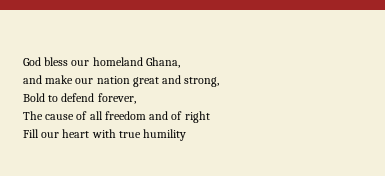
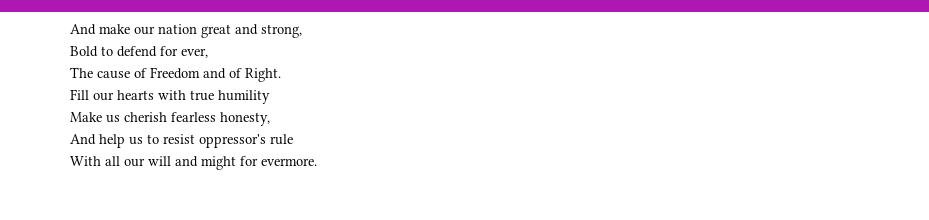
[23,57,180,68] [23,75,42,84] God bless our homeland Ghana, // and -> [70,24,96,35] And
[97,93,136,104] forever, -> [160,46,208,58] for ever,
[89,111,146,120] all freedom -> [150,67,200,79] Freedom
[184,111,210,123] right -> [245,68,281,82] Right.
[62,129,90,138] heart -> [117,90,154,100] hearts
(187, 135) none -> [70,112,270,126] [70,134,293,148] [70,156,317,170] // Make us cherish fearless honesty, // And help us to resist oppressor's rule // With all our will and might for evermore.

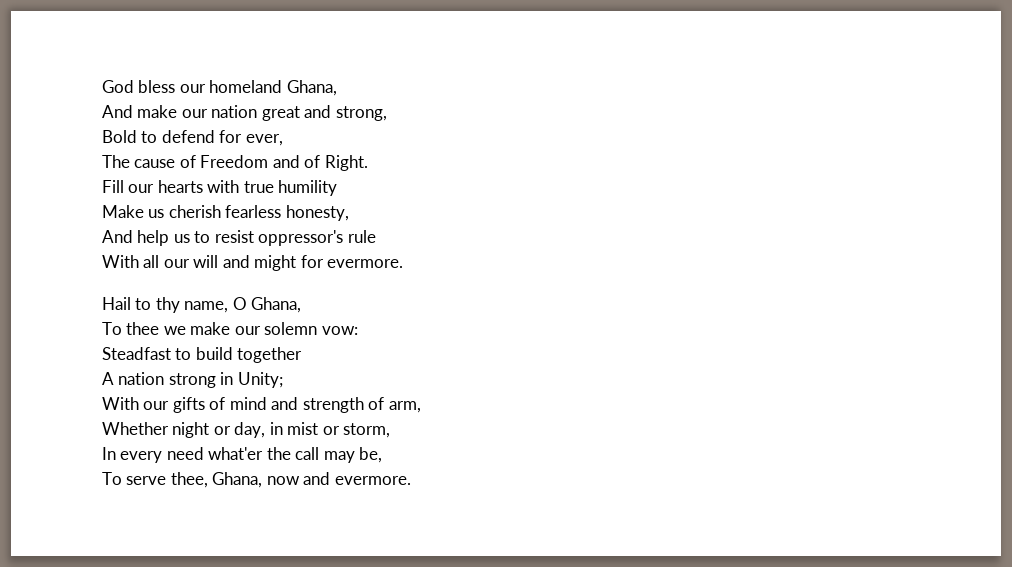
(70, 29) none -> [102,80,337,96] God bless our homeland Ghana, //
(317, 162) none -> [102,297,302,313] [102,322,358,335] [102,347,303,363] [102,372,283,388] [102,397,421,413] [102,422,391,438] [102,447,383,463] [102,472,411,488] // Hail to thy name, O Ghana, // To thee we make our solemn vow: // Steadfast to build together // A nation strong in Unity; // With our gifts of mind and strength of arm, // Whether night or day, in mist or storm, // In every need what'er the call may be, // To serve thee, Ghana, now and evermore.

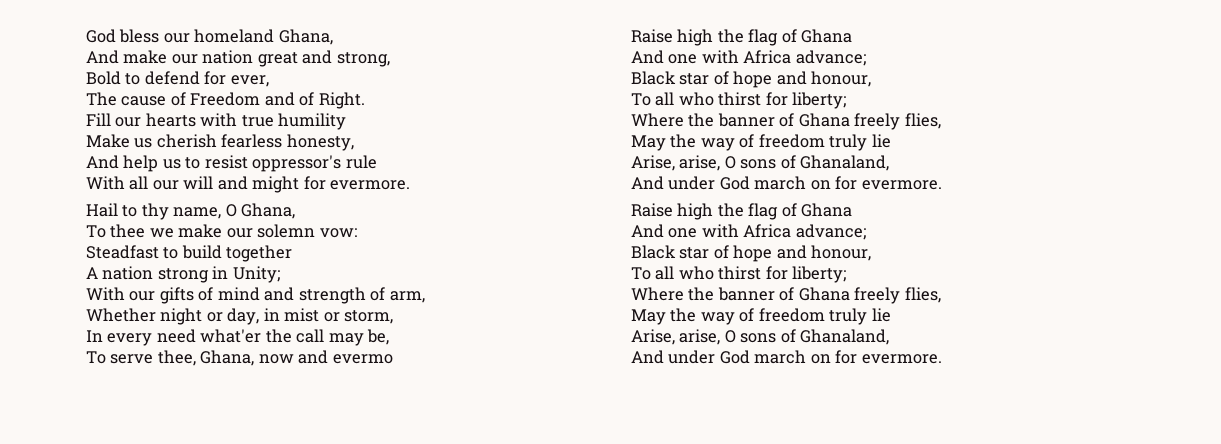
(331, 478) none -> [332,354,393,364] [631,29,853,46] [631,50,866,66] [631,71,872,88] [631,92,847,109] [631,113,941,130] [631,134,891,151] [631,155,890,171] [631,176,942,190] [631,203,853,220] [631,224,866,240] [631,245,872,262] [631,266,847,283] [631,287,941,304] [631,308,891,325] [631,329,890,345] [631,350,858,364] evermo // Raise high the flag of Ghana // And one with Africa advance; // Black star of hope and honour, // To all who thirst for liberty; // Where the banner of Ghana freely flies, // May the way of freedom truly lie // Arise, arise, O sons of Ghanaland, // And under God march on for evermore. // Raise high the flag of Ghana // And one with Africa advance; // Black star of hope and honour, // To all who thirst for liberty; // Where the banner of Ghana freely flies, // May the way of freedom truly lie // Arise, arise, O sons of Ghanaland, // And under God march on for

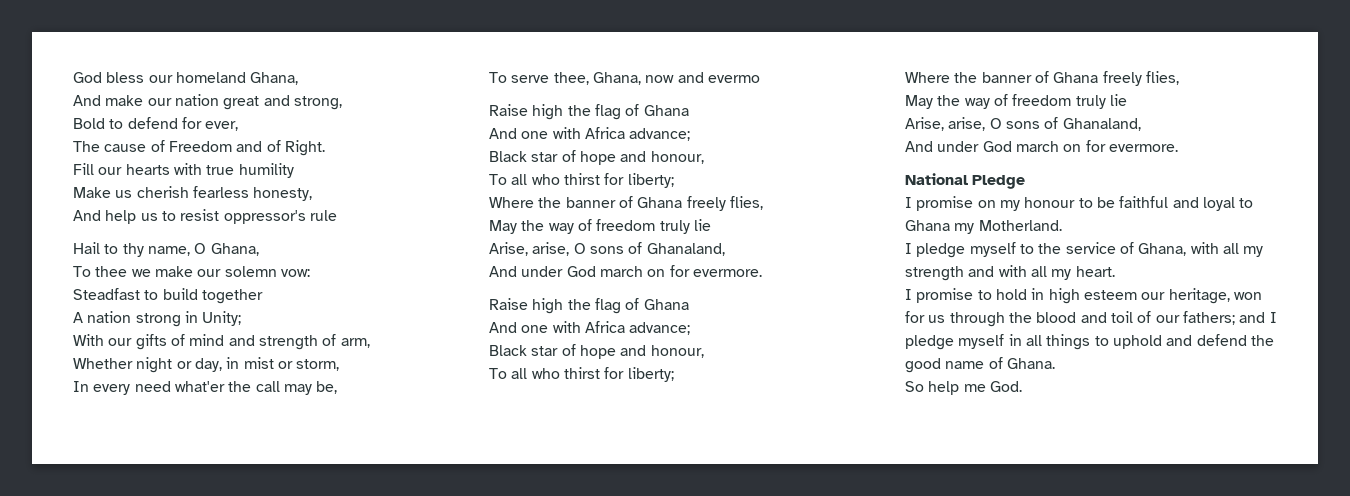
[86,176,411,193] // With all our will and might for evermore. -> (337, 215) none
(942, 359) none -> [905,173,1026,189] [905,196,1254,211] [905,220,1062,234] [905,242,1264,258] [905,265,1115,281] [905,288,1262,304] [905,311,1277,327] [905,334,1274,350] [905,357,1055,373] [905,381,1022,395] // National Pledge // I promise on my honour to be faithful and loyal to Ghana my Motherland. // I pledge myself to the service of Ghana, with all my strength and with all my heart. // I promise to hold in high esteem our heritage, won for us through the blood and toil of our fathers; and I pledge myself in all things to uphold and defend the good name of Ghana. // So help me God.

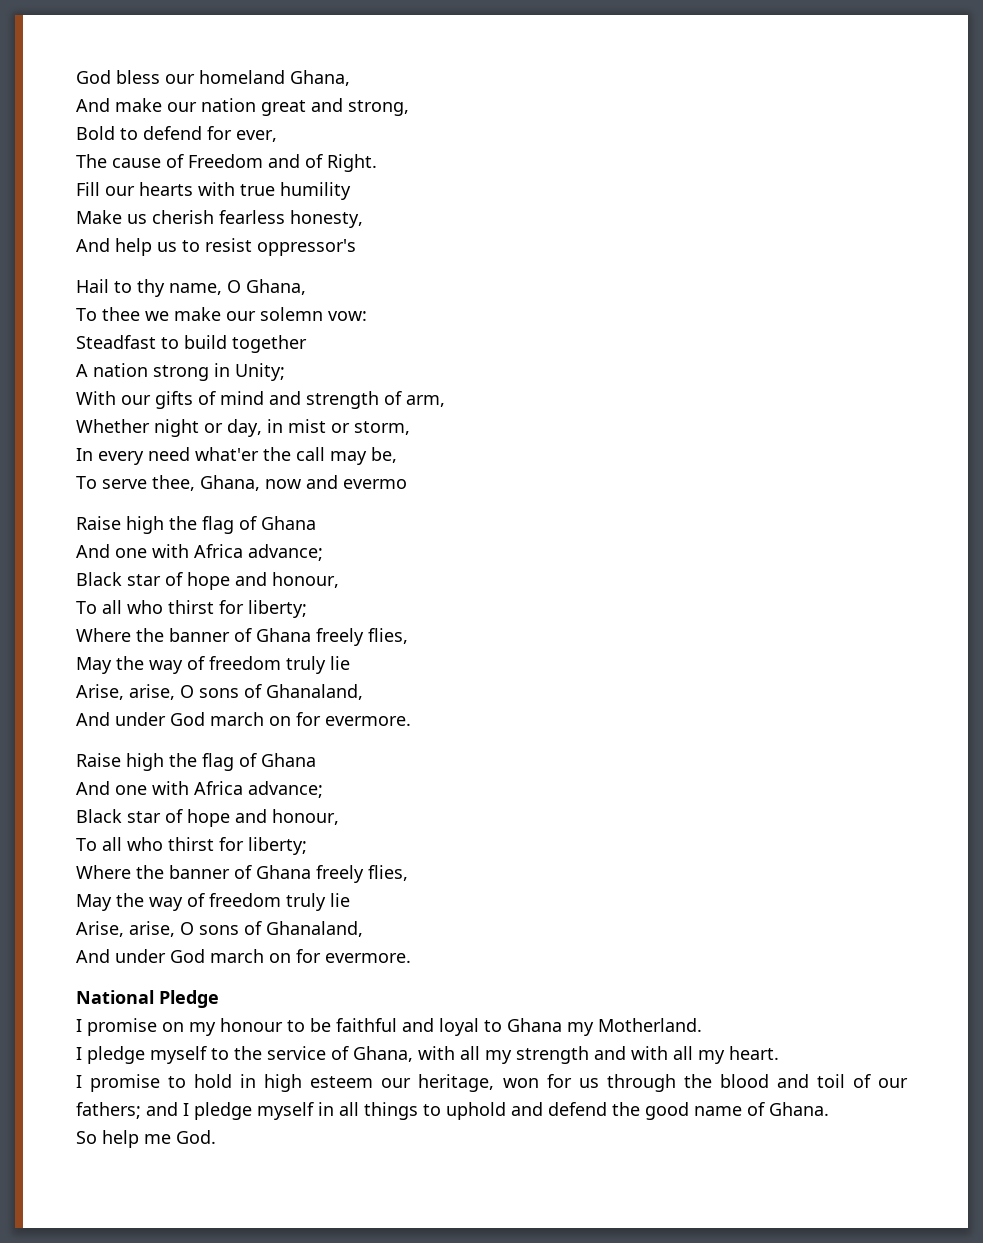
[309,210,337,221] rule -> (356, 247) none

